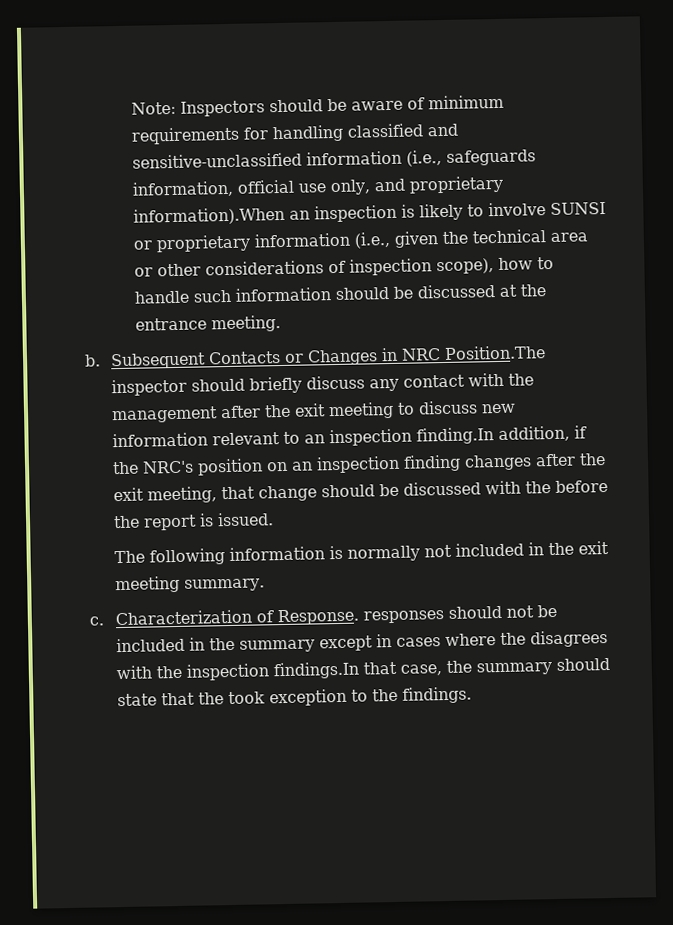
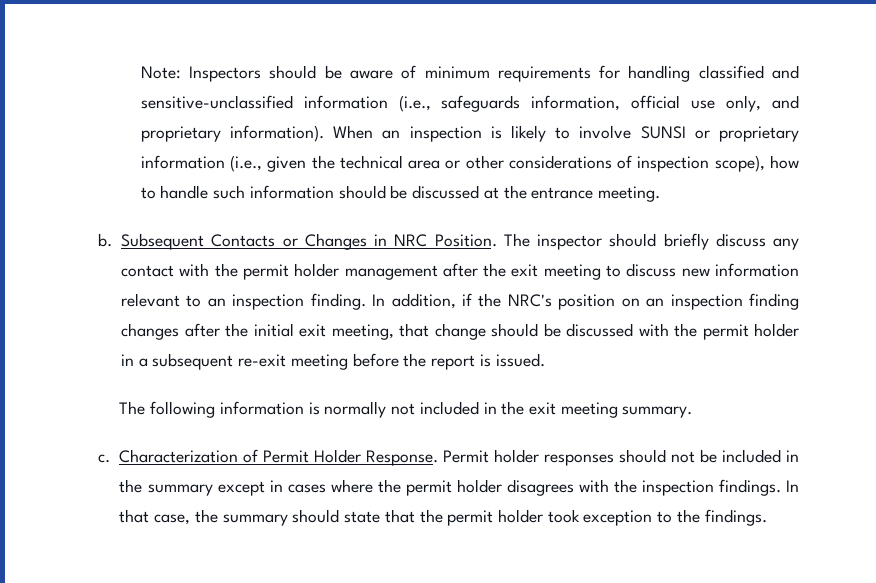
[133,206,286,226] information).When -> [229,125,374,142] information). When
[443,345,546,360] Position.The -> [434,233,530,247] Position. The
(534, 379) none -> [242,263,340,280] permit holder
[415,427,494,445] finding.In -> [310,293,386,310] finding. In
(606, 459) none -> [253,323,294,337] initial
(551, 487) none -> [702,323,799,340] [120,353,348,370] permit holder in a subsequent re-exit meeting
[276,608,359,626] Response. -> [263,449,540,466] Permit Holder Response. Permit holder
(526, 639) none -> [405,479,502,496] permit holder
[272,661,359,680] findings.In -> [718,479,799,496] findings. In
(224, 698) none -> [447,509,544,526] permit holder

